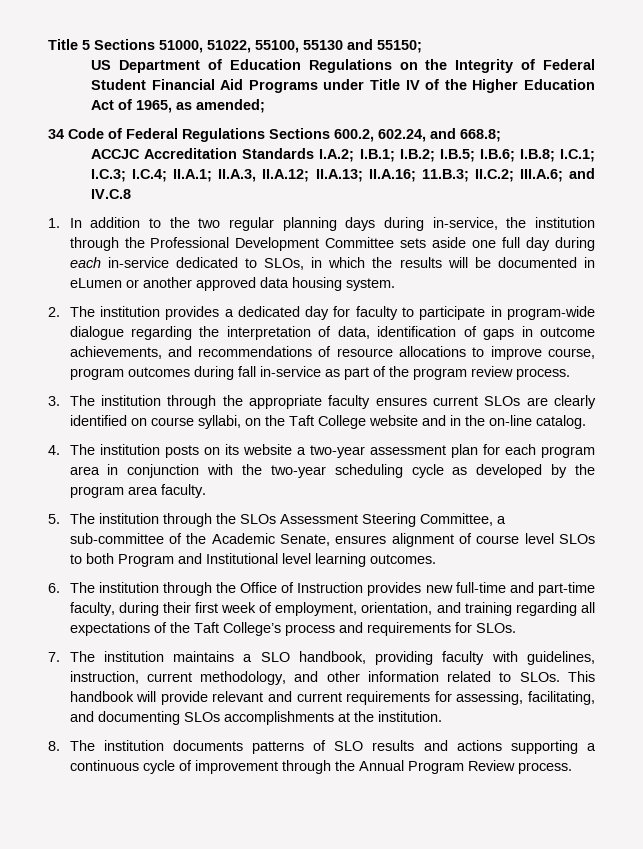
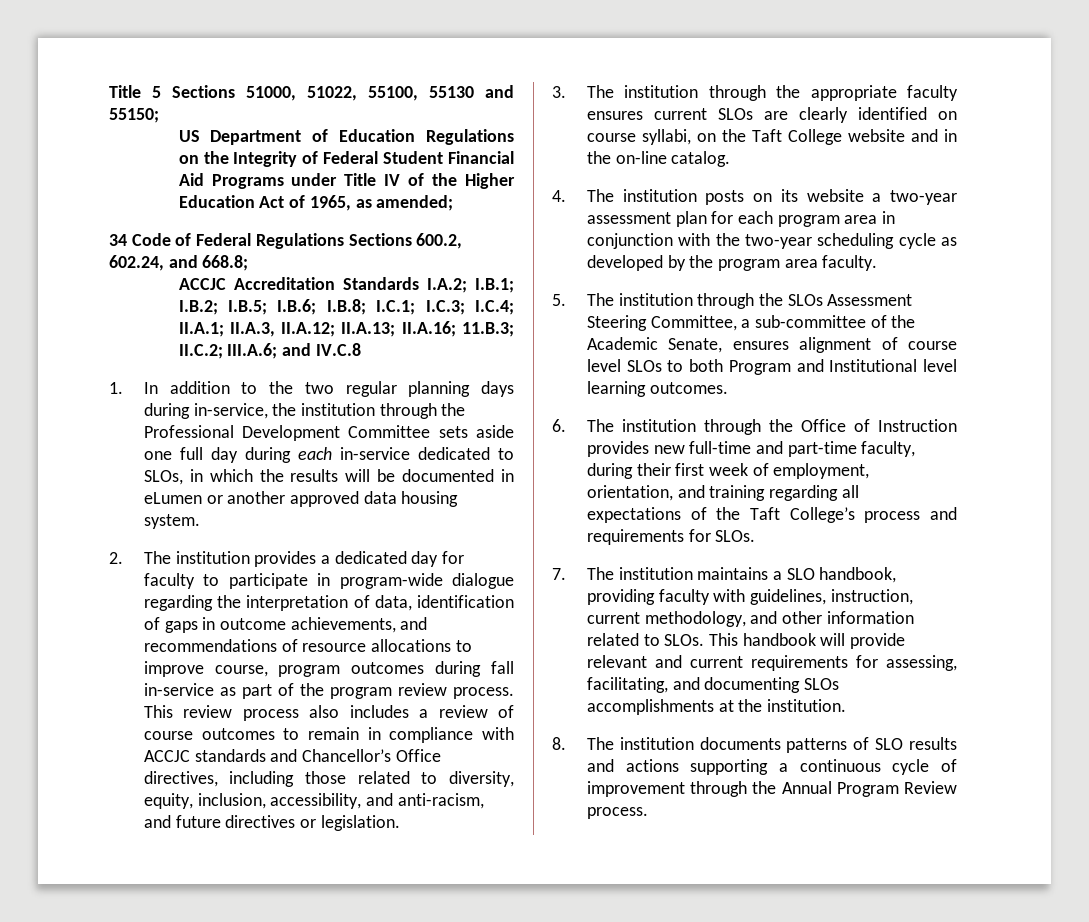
(570, 374) none -> [143,705,514,721] [143,727,514,743] [143,749,441,762] [143,771,514,787] [143,793,484,809] [143,815,400,831] This review process also includes a review of course outcomes to remain in compliance with ACCJC standards and Chancellor’s Office directives, including those related to diversity, equity, inclusion, accessibility, and anti-racism, and future directives or legislation.

